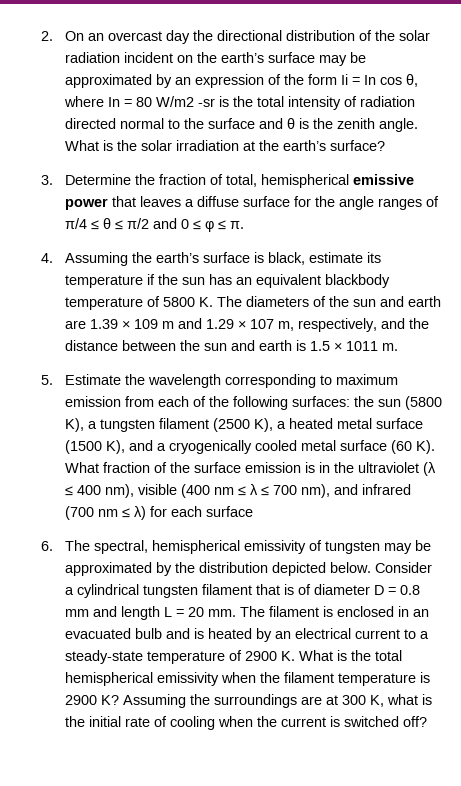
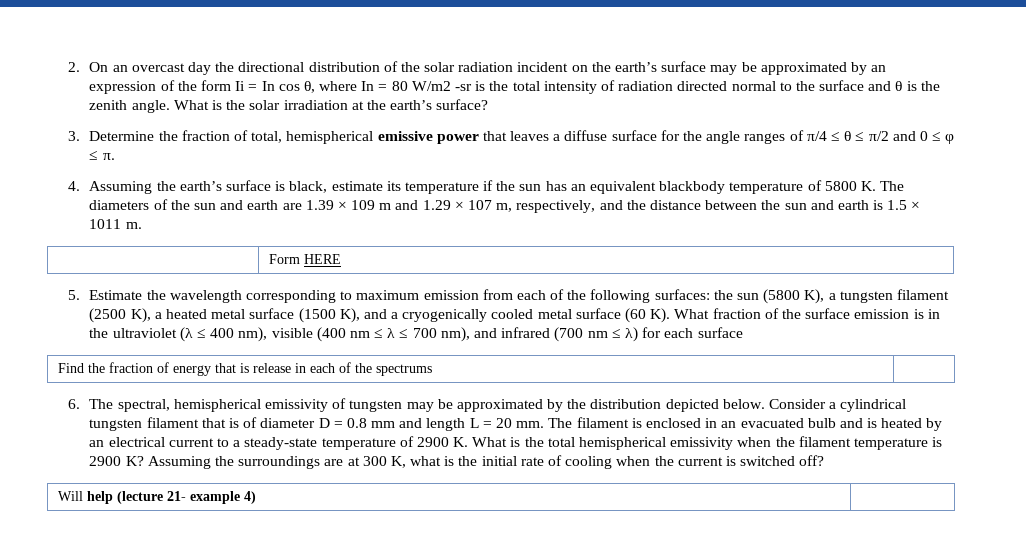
(398, 347) none -> [268,254,341,264] // | Form HERE
(253, 511) none -> [57,362,432,376] // Find the fraction of energy that is release in each of the spectrums |
(427, 721) none -> [57,491,256,504] // Will help (lecture 21- example 4) |

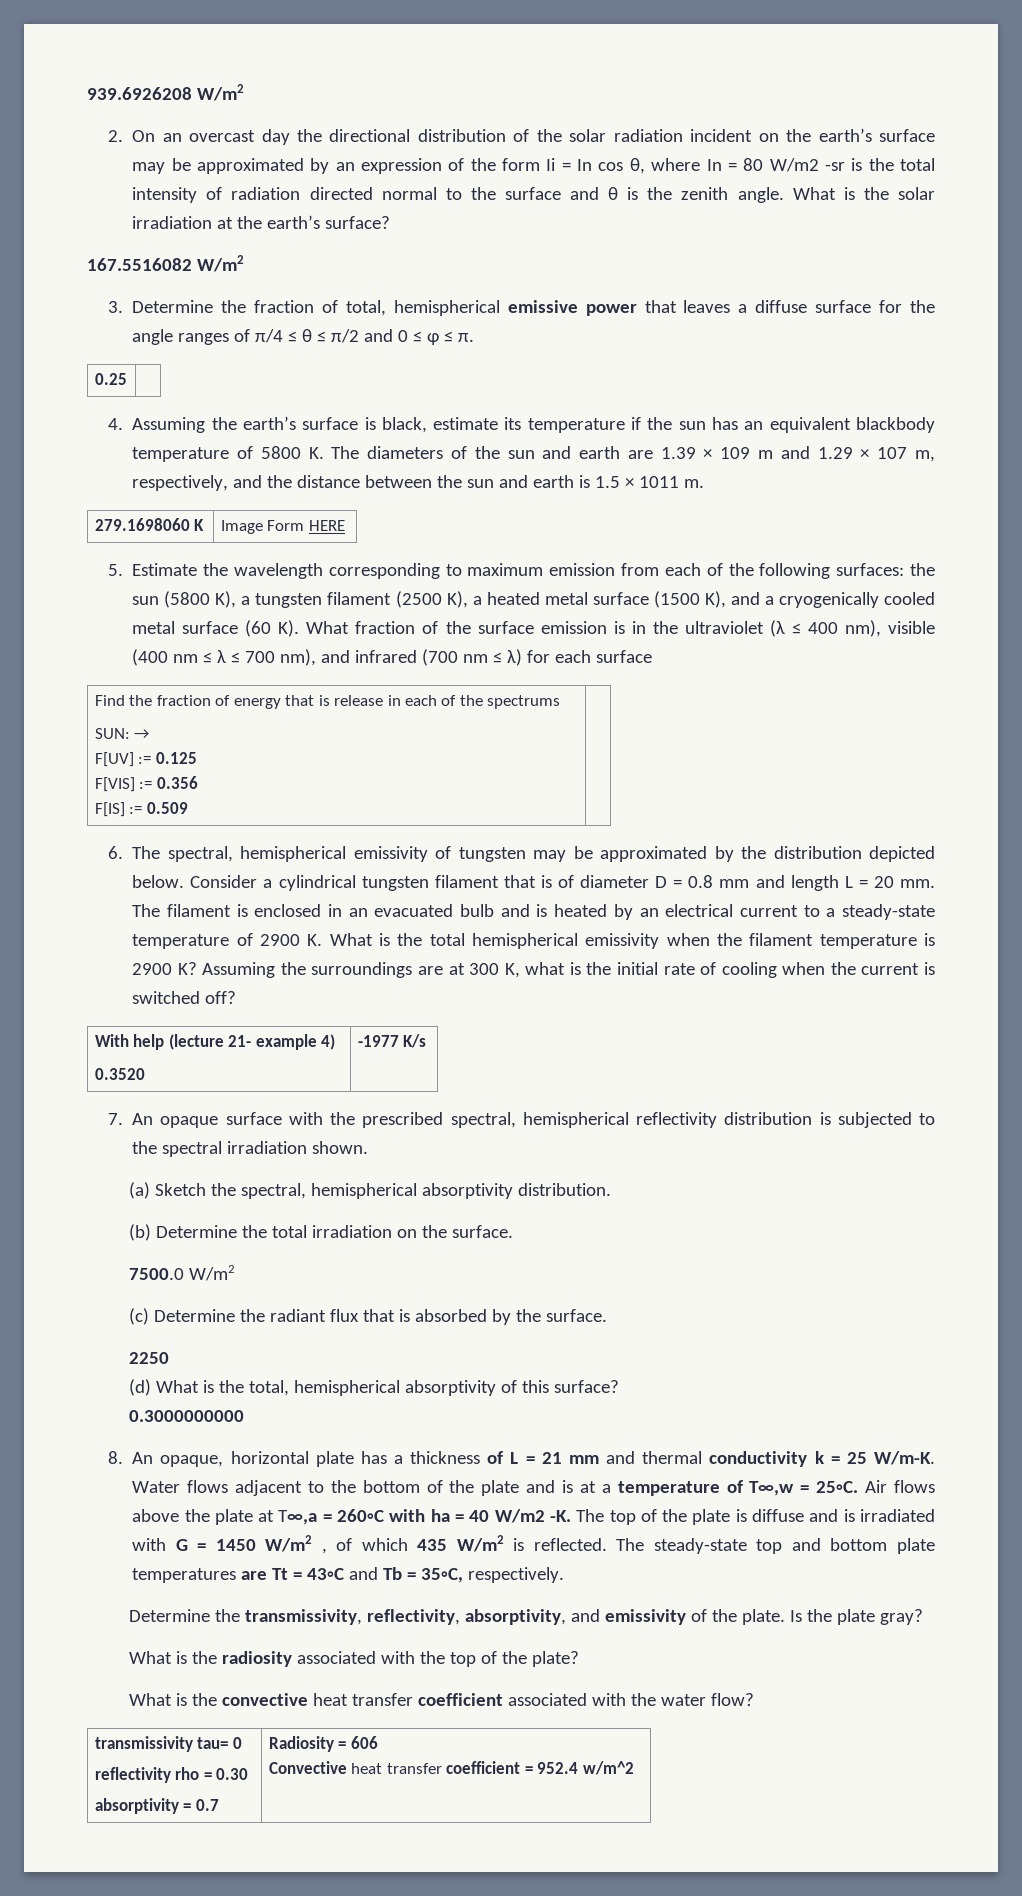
(68, 67) none -> [87,84,244,101] 939.6926208 W/m2 //
(489, 104) none -> [87,255,244,272] // 167.5516082 W/m2
(115, 156) none -> [94,373,127,385] // 0.25 |
(142, 225) | -> [94,518,205,531] [220,520,263,534] 279.1698060 K | Image
(432, 370) none -> [94,728,150,739] [94,752,197,767] [94,776,198,792] [94,802,188,817] // SUN: → // F[UV] := 0.125 // F[VIS] := 0.356 // F[IS] := 0.509
[57,491,83,501] Will -> [94,1034,129,1047] With
(256, 497) | -> [94,1068,145,1080] [357,1034,427,1048] [107,1112,935,1128] [132,1141,369,1157] [128,1182,611,1199] [128,1224,513,1241] [128,1265,235,1281] [128,1308,607,1325] [128,1352,169,1364] [128,1379,619,1396] [128,1410,244,1422] [107,1451,936,1467] [132,1480,936,1496] [132,1509,935,1525] [132,1535,935,1554] [132,1567,565,1583] [128,1609,923,1625] [128,1651,579,1667] [128,1693,754,1706] [94,1736,242,1752] [94,1767,249,1783] [94,1798,219,1814] [268,1736,378,1752] [268,1761,634,1775] // 0.3520 | -1977 K/s // 7. An opaque surface with the prescribed spectral, hemispherical reflectivity distribution is subjected to the spectral irradiation shown. // (a) Sketch the spectral, hemispherical absorptivity distribution. // (b) Determine the total irradiation on the surface. // 7500.0 W/m2 // (c) Determine the radiant flux that is absorbed by the surface. // 2250 // (d) What is the total, hemispherical absorptivity of this surface? // 0.3000000000 // 8. An opaque, horizontal plate has a thickness of L = 21 mm and thermal conductivity k = 25 W/m-K. Water flows adjacent to the bottom of the plate and is at a temperature of T∞,w = 25◦C. Air flows above the plate at T∞,a = 260◦C with ha = 40 W/m2 -K. The top of the plate is diffuse and is irradiated with G = 1450 W/m2 , of which 435 W/m2 is reflected. The steady-state top and bottom plate temperatures are Tt = 43◦C and Tb = 35◦C, respectively. // Determine the transmissivity, reflectivity, absorptivity, and emissivity of the plate. Is the plate gray? // What is the radiosity associated with the top of the plate? // What is the convective heat transfer coefficient associated with the water flow? // transmissivity tau= 0 // reflectivity rho = 0.30 // absorptivity = 0.7 | Radiosity = 606 // Convective heat transfer coefficient = 952.4 w/m^2

